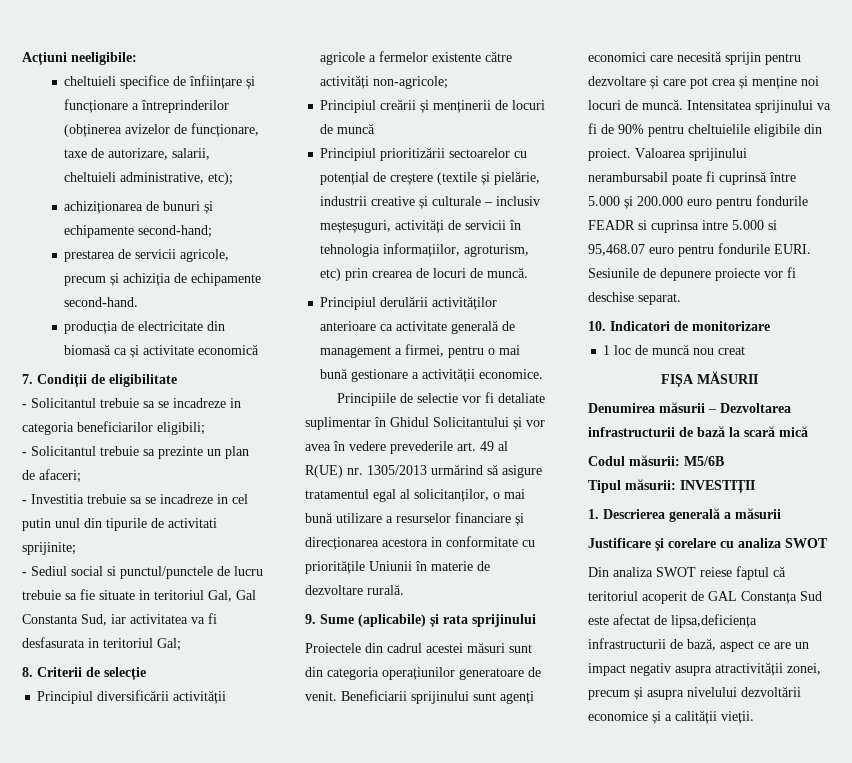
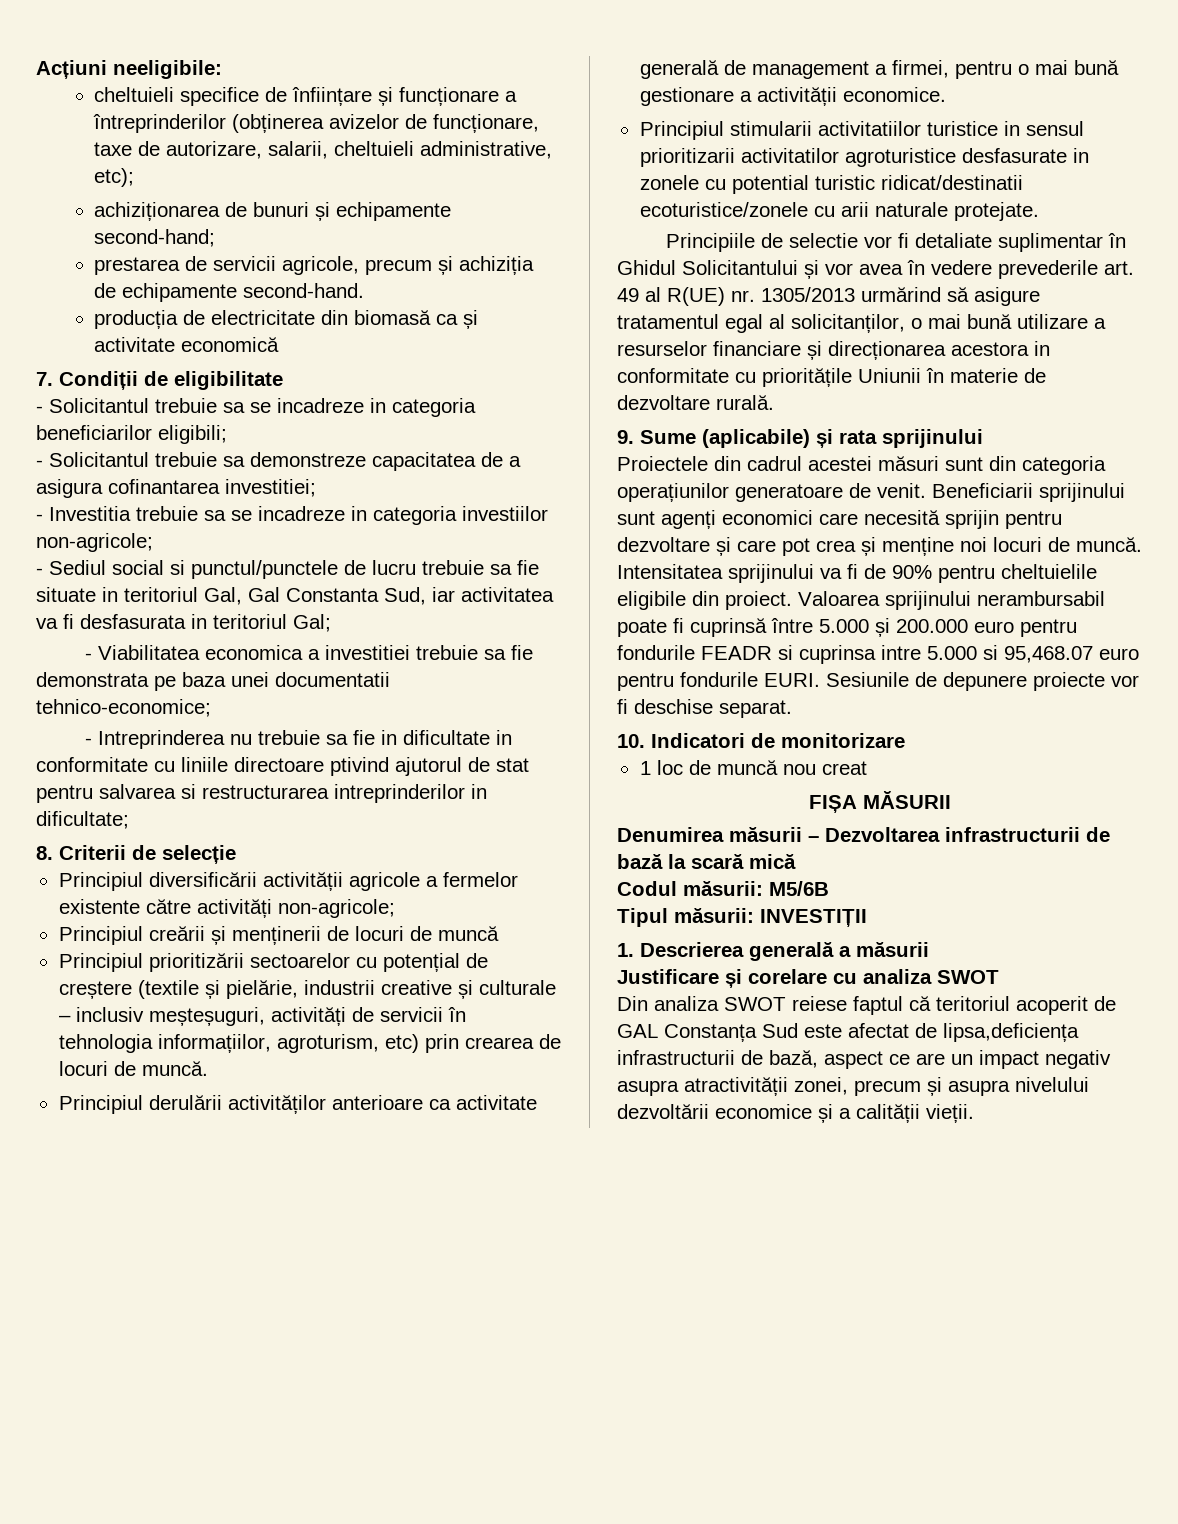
[158,446,249,459] [22,469,81,483] prezinte un plan de afaceri; -> [250,452,521,471] [36,479,316,498] demonstreze capacitatea de a asigura cofinantarea investitiei;
[232,494,248,504] [22,518,217,531] [22,542,76,555] cel putin unul din tipurile de activitati sprijinite; -> [373,506,548,525] [36,533,153,552] categoria investiilor non-agricole;
(181, 644) none -> [84,645,533,660] [36,672,390,691] [36,699,211,717] [84,730,512,749] [36,757,529,776] [36,784,487,803] [36,811,129,829] // - Viabilitatea economica a investitiei trebuie sa fie demonstrata pe baza unei documentatii tehnico-economice; // - Intreprinderea nu trebuie sa fie in dificultate in conformitate cu liniile directoare ptivind ajutorul de stat pentru salvarea si restructurarea intreprinderilor in dificultate;
(544, 374) none -> [639,121,1084,140] [639,148,1089,167] [639,175,1023,194] [639,202,1039,221] // Principiul stimularii activitatiilor turistice in sensul prioritizarii activitatilor agroturistice desfasurate in zonele cu potential turistic ridicat/destinatii ecoturistice/zonele cu arii naturale protejate.

